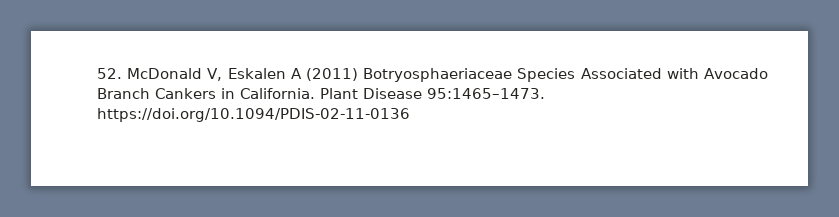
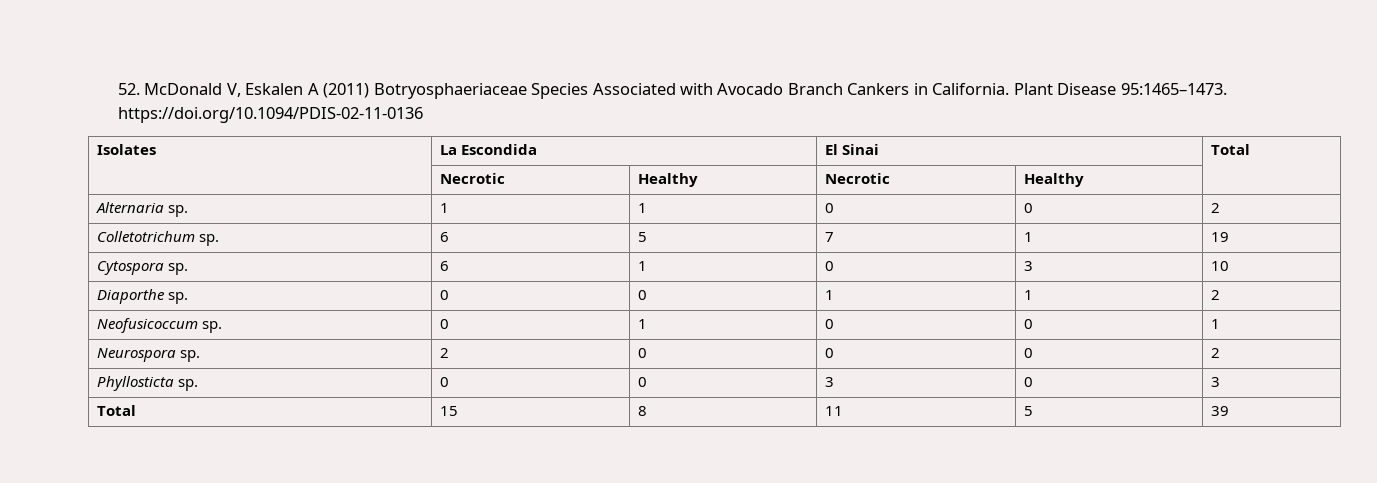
(411, 115) none -> [97,144,157,155] [440,144,538,155] [825,144,880,155] [1211,144,1251,155] [440,173,506,184] [638,173,699,187] [825,173,891,184] [1024,173,1085,187] [96,202,189,217] [440,203,450,213] [638,203,648,213] [825,203,835,213] [1024,203,1034,213] [1211,203,1221,213] [97,231,220,246] [440,232,450,242] [638,232,648,242] [825,232,835,242] [1024,232,1034,242] [1211,232,1230,242] [97,261,189,275] [440,261,450,271] [638,261,648,271] [825,261,835,271] [1024,261,1034,271] [1211,261,1230,271] [97,289,189,304] [440,290,450,300] [638,290,648,300] [825,290,835,300] [1024,290,1034,300] [1211,290,1221,300] [97,318,223,333] [440,319,450,329] [638,319,648,329] [825,319,835,329] [1024,319,1034,329] [1211,319,1221,329] [97,348,201,362] [440,348,450,358] [638,348,648,358] [825,348,835,358] [1024,348,1034,358] [1211,348,1221,358] [97,376,199,391] [440,377,450,387] [638,377,648,387] [825,377,835,387] [1024,377,1034,387] [1211,377,1221,387] [97,405,137,416] [440,406,459,416] [638,406,648,416] [825,406,844,416] [1024,406,1034,416] [1211,406,1230,416] // Isolates | La Escondida | El Sinai | Total // | Necrotic | Healthy | Necrotic | Healthy | // Alternaria sp. | 1 | 1 | 0 | 0 | 2 // Colletotrichum sp. | 6 | 5 | 7 | 1 | 19 // Cytospora sp. | 6 | 1 | 0 | 3 | 10 // Diaporthe sp. | 0 | 0 | 1 | 1 | 2 // Neofusicoccum sp. | 0 | 1 | 0 | 0 | 1 // Neurospora sp. | 2 | 0 | 0 | 0 | 2 // Phyllosticta sp. | 0 | 0 | 3 | 0 | 3 // Total | 15 | 8 | 11 | 5 | 39

